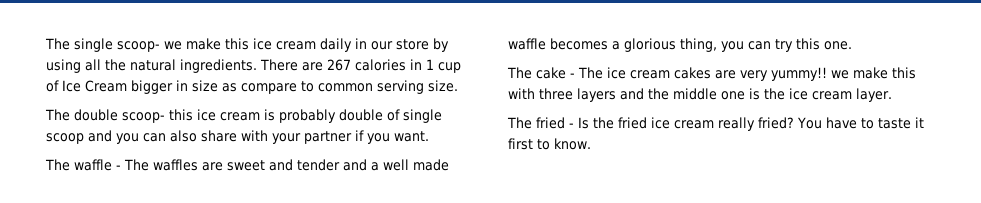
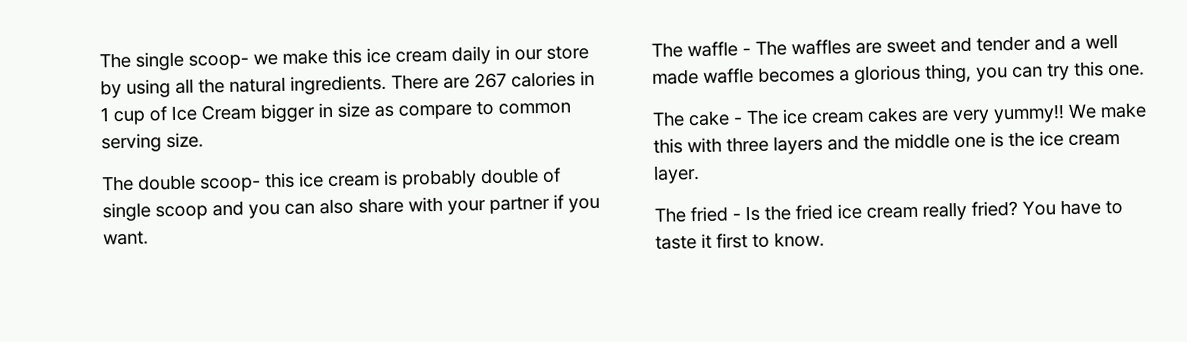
[831,70,849,79] we -> [1068,103,1097,119] We

